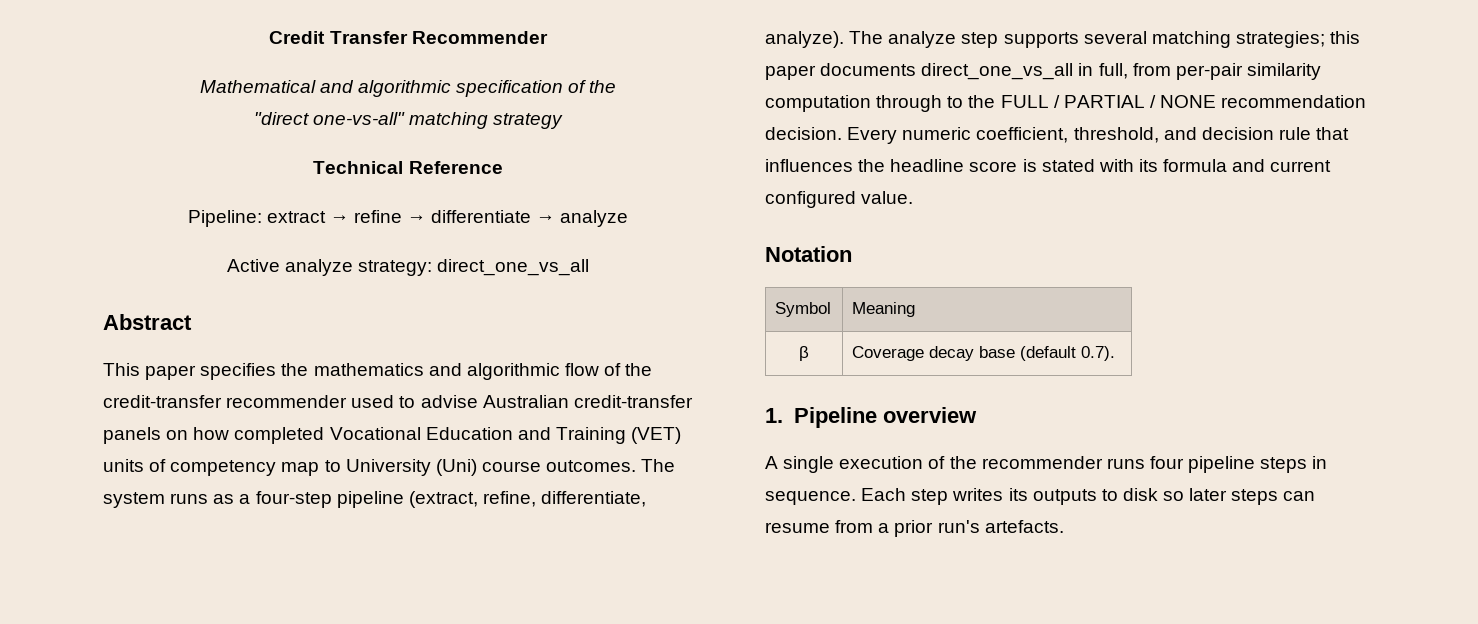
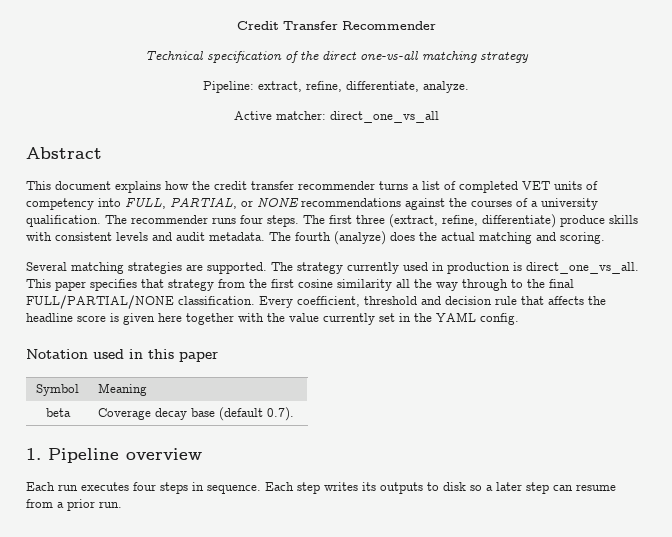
[199,80,451,97] Mathematical and algorithmic -> [144,51,204,60] Technical
[253,112,405,125] // "direct one-vs-all" -> [321,51,419,60] direct one-vs-all
[313,161,503,174] // Technical Reference -> (529, 57) none
[266,210,629,227] extract → refine → differentiate → analyze -> [258,81,469,93] extract, refine, differentiate, analyze.
[284,259,433,276] analyze strategy: -> [275,111,326,120] matcher:
[145,363,653,380] [103,395,693,408] [103,427,682,444] [103,459,676,476] [103,491,647,508] [765,31,1361,48] [765,63,1321,80] [765,95,1367,112] [765,127,1159,144] paper specifies the mathematics and algorithmic flow of the credit-transfer recommender used to advise Australian credit-transfer panels on how completed Vocational Education and Training (VET) units of competency map to University (Uni) course outcomes. The system runs as a four-step pipeline (extract, refine, differentiate, analyze). The analyze step supports several matching strategies; this paper documents direct_one_vs_all in full, from per-pair similarity computation through to the FULL / PARTIAL / NONE recommendation decision. Every numeric coefficient, threshold, -> [55,181,598,193] [26,197,598,210] [26,214,638,228] [26,231,605,245] [26,262,639,274] [26,279,574,291] [26,295,417,309] document explains how the credit transfer recommender turns a list of completed VET units of competency into FULL, PARTIAL, or NONE recommendations against the courses of a university qualification. The recommender runs four steps. The first three (extract, refine, differentiate) produce skills with consistent levels and audit metadata. The fourth (analyze) does the actual matching and scoring. // Several matching strategies are supported. The strategy currently used in production is direct_one_vs_all. This paper specifies that strategy from the first cosine similarity all the way through to the final FULL/PARTIAL/NONE classification. Every coefficient, threshold
[765,159,853,172] influences -> [548,296,584,305] affects
[1041,159,1332,172] [765,191,914,208] [765,246,852,262] stated with its formula and current configured value. // Notation -> [123,312,519,325] [26,349,218,362] given here together with the value currently set in the YAML config. // Notation used in this paper
[799,346,809,361] β -> [45,408,71,417] beta
[765,456,1256,473] A single execution of the recommender runs four pipeline -> [26,482,156,491] Each run executes four
[1189,488,1279,505] later steps -> [486,482,549,494] a later step
[937,520,1064,533] run's artefacts. -> [99,501,122,508] run.

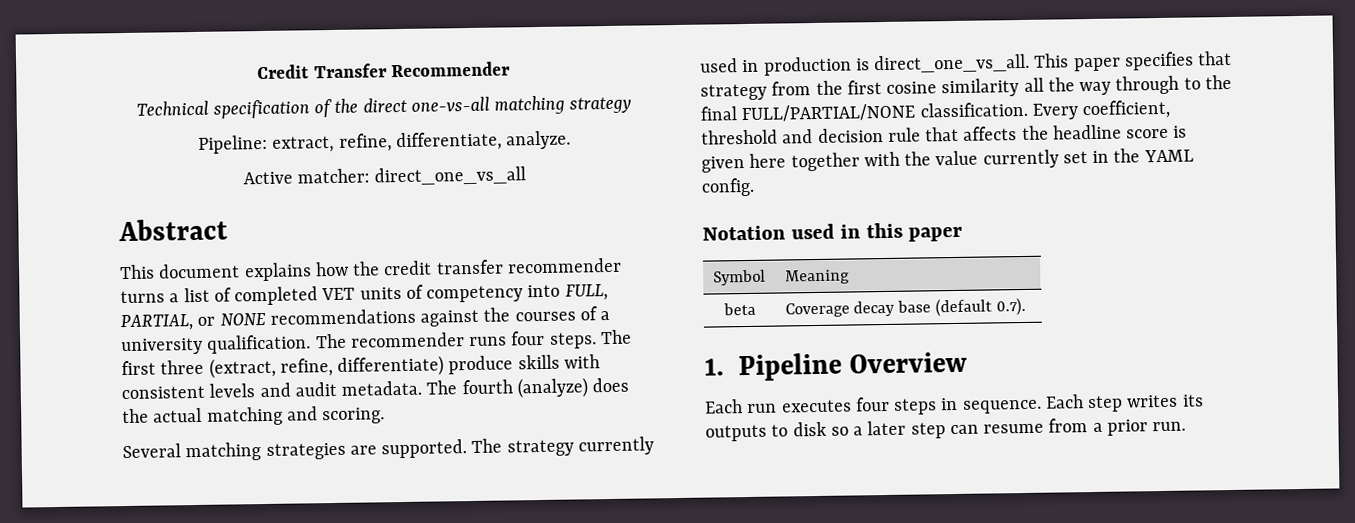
[125,448,202,460] overview -> [848,351,967,374] Overview

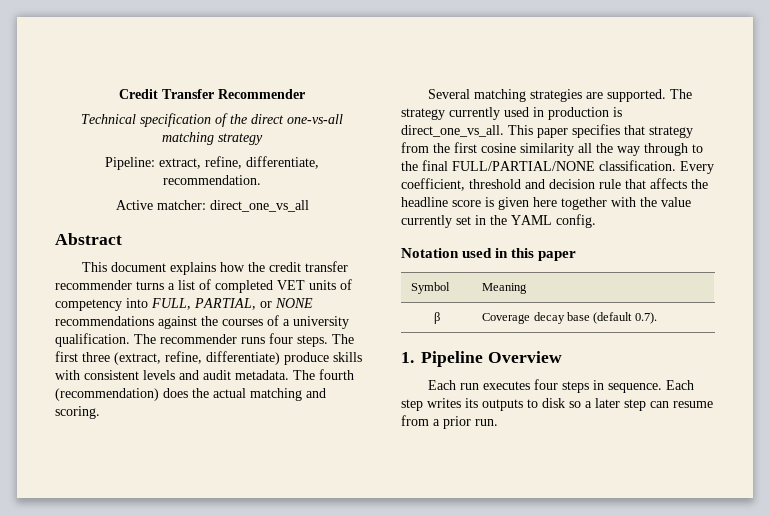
[506,130,572,150] analyze. -> [163,175,261,185] recommendation.
[516,377,588,399] (analyze) -> [55,388,159,401] (recommendation)
[723,302,756,316] beta -> [434,312,440,324] β

